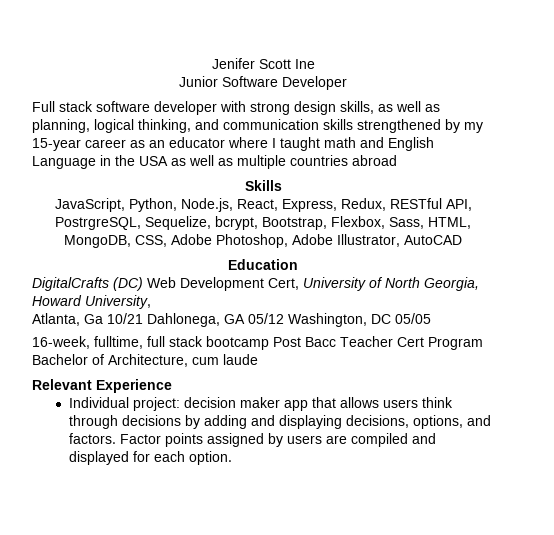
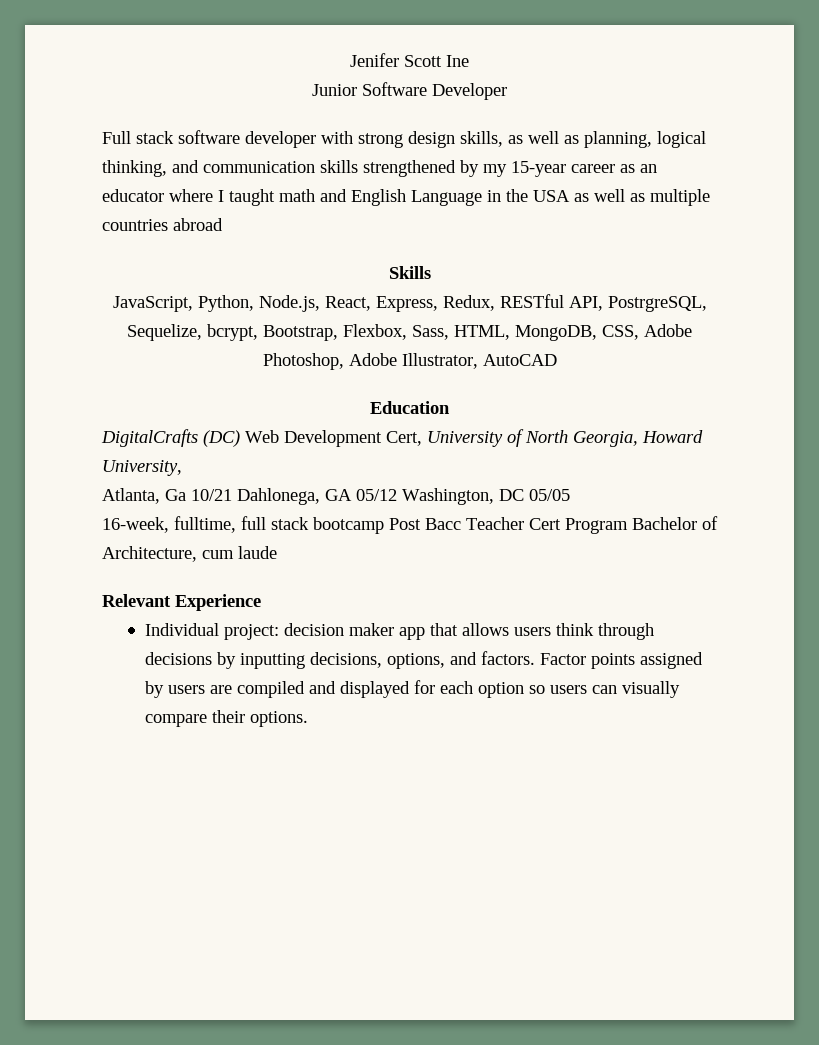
[203,415,342,429] adding and displaying -> [239,653,305,669] inputting
[188,451,232,465] option. -> [477,681,680,698] [144,710,308,727] option so users can visually compare their options.

